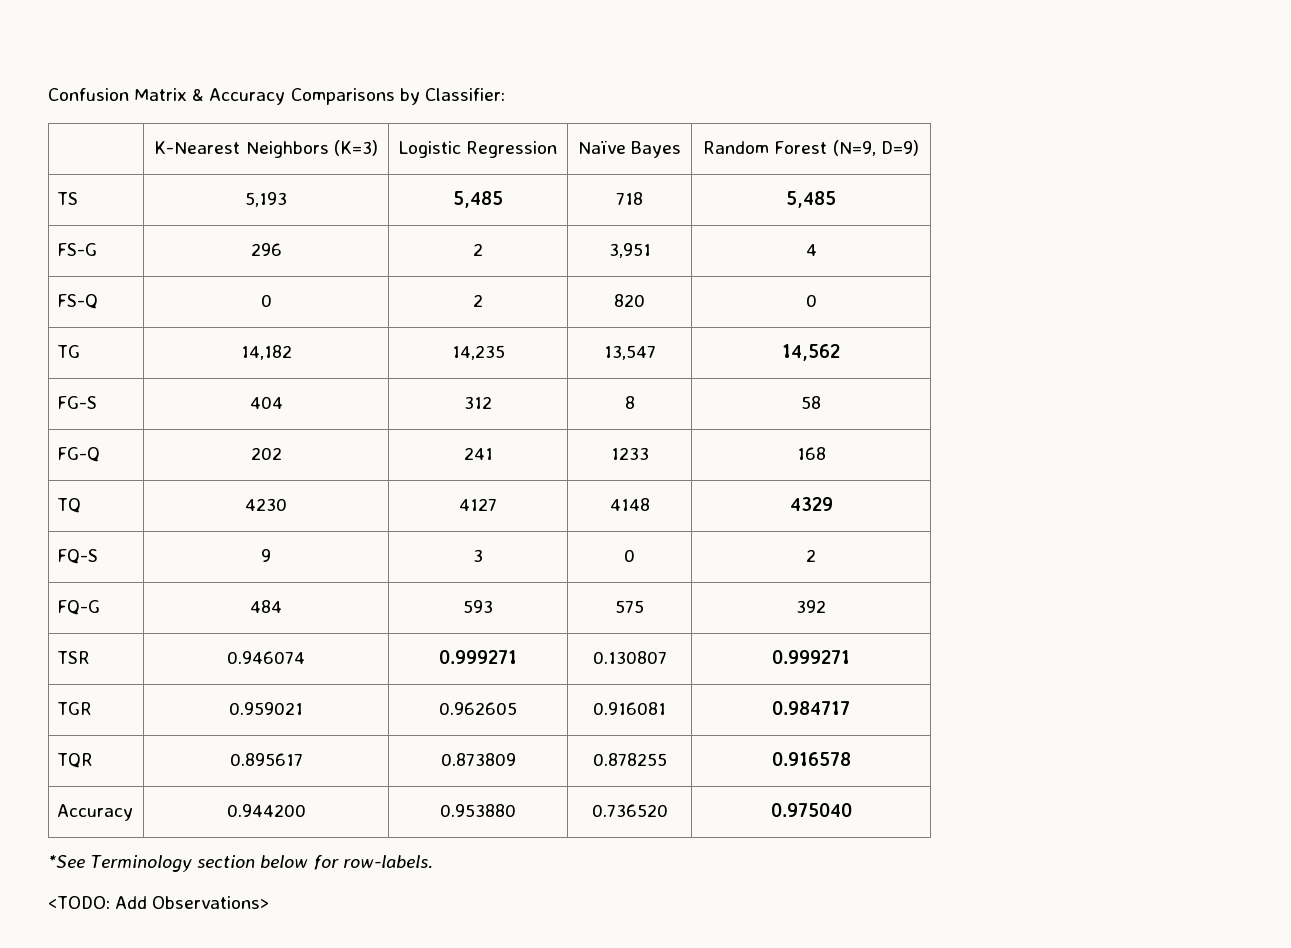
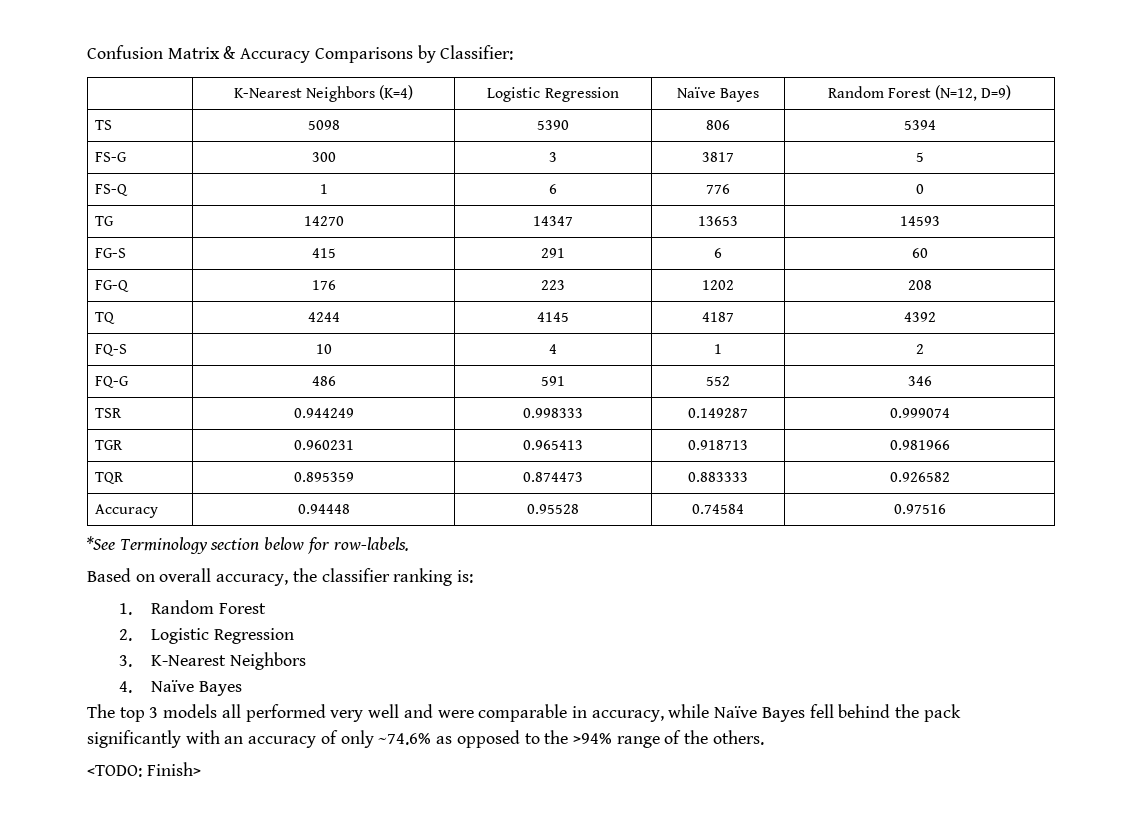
[333,140,378,156] (K=3) -> [379,85,414,100] (K=4)
[832,140,876,156] (N=9, -> [935,85,978,101] (N=12,
[245,192,287,207] [452,191,503,208] [616,192,643,205] [786,191,836,208] [57,243,98,256] [250,243,282,256] [472,243,483,256] [608,243,651,258] [805,244,817,256] [57,294,99,309] [260,294,272,307] [472,294,483,307] [614,294,645,307] [805,294,817,307] [57,345,81,358] [240,345,292,360] [451,345,505,360] [603,345,656,360] [782,344,840,361] [57,396,98,409] [249,396,283,409] [463,396,492,409] [624,396,635,409] [801,396,821,409] [57,447,101,462] [250,447,282,460] [463,447,493,460] [610,447,649,460] [796,447,826,460] [57,498,82,513] [245,498,287,511] [458,498,497,511] [609,498,650,511] [789,497,833,511] [57,549,99,564] [261,549,271,562] [472,549,483,562] [624,549,635,562] [806,549,816,562] [57,600,101,615] [250,600,282,613] [462,600,493,613] [615,600,644,613] [796,600,826,613] [57,651,91,664] [227,651,305,664] [438,650,517,664] [592,651,667,664] [772,650,850,664] [57,702,93,715] [229,702,303,715] [438,702,517,715] [593,702,666,715] [772,701,850,715] [57,753,94,768] [229,753,303,766] [440,753,516,766] [592,753,667,766] [771,752,851,766] [57,804,134,821] [226,804,306,817] [439,804,516,817] [591,804,668,817] [770,803,852,817] 5,193 | 5,485 | 718 | 5,485 // FS-G | 296 | 2 | 3,951 | 4 // FS-Q | 0 | 2 | 820 | 0 // TG | 14,182 | 14,235 | 13,547 | 14,562 // FG-S | 404 | 312 | 8 | 58 // FG-Q | 202 | 241 | 1233 | 168 // TQ | 4230 | 4127 | 4148 | 4329 // FQ-S | 9 | 3 | 0 | 2 // FQ-G | 484 | 593 | 575 | 392 // TSR | 0.946074 | 0.999271 | 0.130807 | 0.999271 // TGR | 0.959021 | 0.962605 | 0.916081 | 0.984717 // TQR | 0.895617 | 0.873809 | 0.878255 | 0.916578 // Accuracy | 0.944200 | 0.953880 | 0.736520 | 0.975040 -> [307,120,340,130] [537,120,569,130] [706,120,730,130] [903,120,936,130] [95,152,128,162] [311,152,336,162] [549,152,557,162] [702,152,734,162] [915,152,924,162] [95,184,129,196] [319,184,328,194] [549,184,557,194] [706,184,730,194] [915,184,924,194] [95,216,115,226] [303,216,344,226] [533,216,573,226] [698,216,738,226] [899,216,940,226] [95,248,127,258] [311,248,336,258] [541,248,565,258] [714,248,722,258] [911,248,928,258] [95,280,130,292] [311,280,336,290] [541,280,565,290] [702,280,734,290] [907,280,932,290] [95,312,116,324] [307,312,340,322] [537,312,569,322] [702,312,734,322] [903,312,936,322] [95,344,128,356] [315,344,332,354] [549,344,557,354] [714,344,722,354] [915,344,924,354] [95,376,130,388] [311,376,336,386] [541,376,565,386] [706,376,730,386] [907,376,932,386] [95,408,123,418] [293,408,354,418] [523,408,583,418] [688,408,748,418] [889,408,950,418] [95,440,124,450] [293,440,354,450] [523,440,583,450] [688,440,748,450] [889,440,950,450] [95,472,125,484] [293,472,354,482] [523,472,583,482] [688,472,748,482] [889,472,950,482] [95,504,159,518] [297,504,350,514] [527,504,579,514] [692,504,744,514] [893,504,946,514] 5098 | 5390 | 806 | 5394 // FS-G | 300 | 3 | 3817 | 5 // FS-Q | 1 | 6 | 776 | 0 // TG | 14270 | 14347 | 13653 | 14593 // FG-S | 415 | 291 | 6 | 60 // FG-Q | 176 | 223 | 1202 | 208 // TQ | 4244 | 4145 | 4187 | 4392 // FQ-S | 10 | 4 | 1 | 2 // FQ-G | 486 | 591 | 552 | 346 // TSR | 0.944249 | 0.998333 | 0.149287 | 0.999074 // TGR | 0.960231 | 0.965413 | 0.918713 | 0.981966 // TQR | 0.895359 | 0.874473 | 0.883333 | 0.926582 // Accuracy | 0.94448 | 0.95528 | 0.74584 | 0.97516
(433, 862) none -> [87,568,474,586] [118,600,266,615] [118,628,294,644] [118,652,306,670] [118,680,242,696] [87,704,961,722] [87,730,764,748] // Based on overall accuracy, the classifier ranking is: // 1. Random Forest // 2. Logistic Regression // 3. K-Nearest Neighbors // 4. Naïve Bayes // The top 3 models all performed very well and were comparable in accuracy, while Naïve Bayes fell behind the pack significantly with an accuracy of only ~74.6% as opposed to the >94% range of the others.
[115,896,270,909] Add Observations> -> [146,762,201,776] Finish>

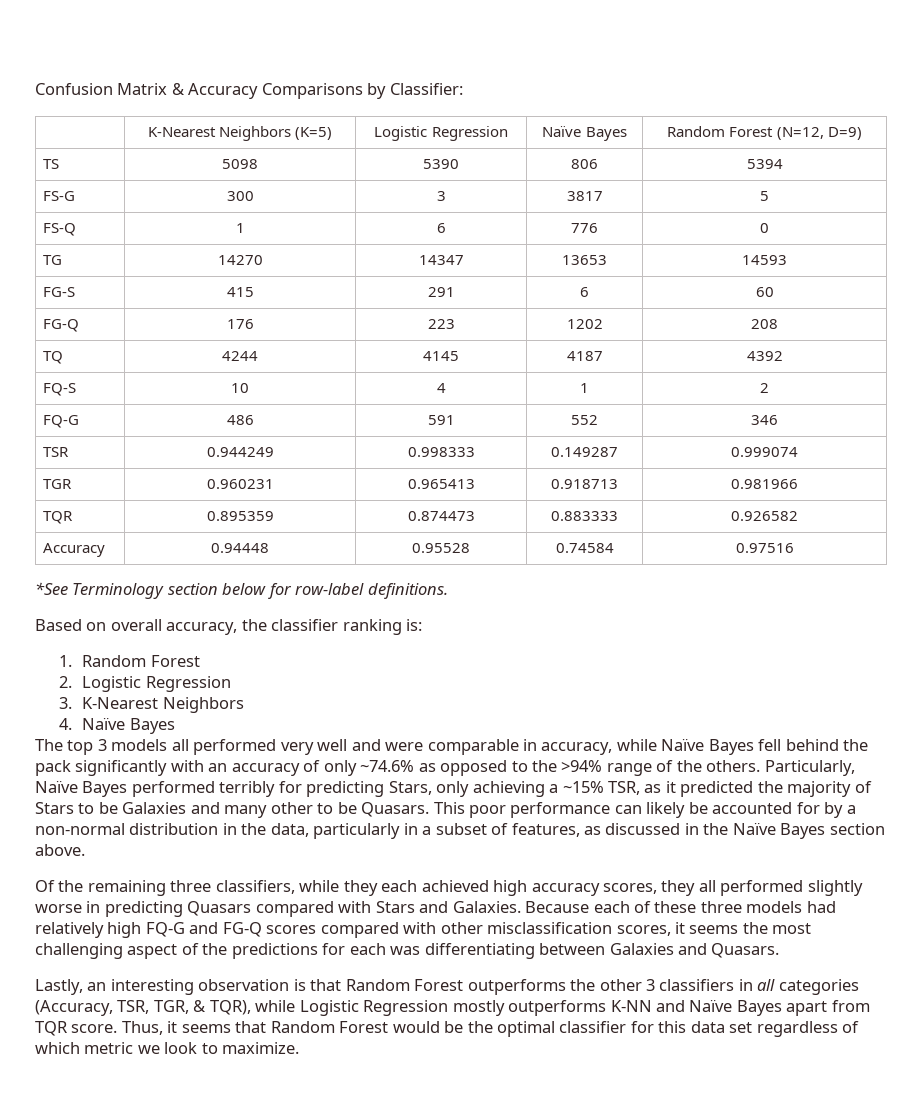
[379,85,414,100] (K=4) -> [295,127,333,140] (K=5)
[333,537,409,551] row-labels. -> [295,583,448,599] row-label definitions.
[87,762,201,777] // <TODO: Finish> -> [764,760,855,776] [35,780,872,797] [35,802,856,818] [35,822,885,839] [35,844,85,856] [35,880,863,896] [35,901,836,917] [35,922,812,938] [35,943,780,959] [35,979,859,995] [35,999,870,1016] [35,1021,860,1037] [35,1042,300,1054] Particularly, Naïve Bayes performed terribly for predicting Stars, only achieving a ~15% TSR, as it predicted the majority of Stars to be Galaxies and many other to be Quasars. This poor performance can likely be accounted for by a non-normal distribution in the data, particularly in a subset of features, as discussed in the Naïve Bayes section above. // Of the remaining three classifiers, while they each achieved high accuracy scores, they all performed slightly worse in predicting Quasars compared with Stars and Galaxies. Because each of these three models had relatively high FQ-G and FG-Q scores compared with other misclassification scores, it seems the most challenging aspect of the predictions for each was differentiating between Galaxies and Quasars. // Lastly, an interesting observation is that Random Forest outperforms the other 3 classifiers in all categories (Accuracy, TSR, TGR, & TQR), while Logistic Regression mostly outperforms K-NN and Naïve Bayes apart from TQR score. Thus, it seems that Random Forest would be the optimal classifier for this data set regardless of which metric we look to maximize.

